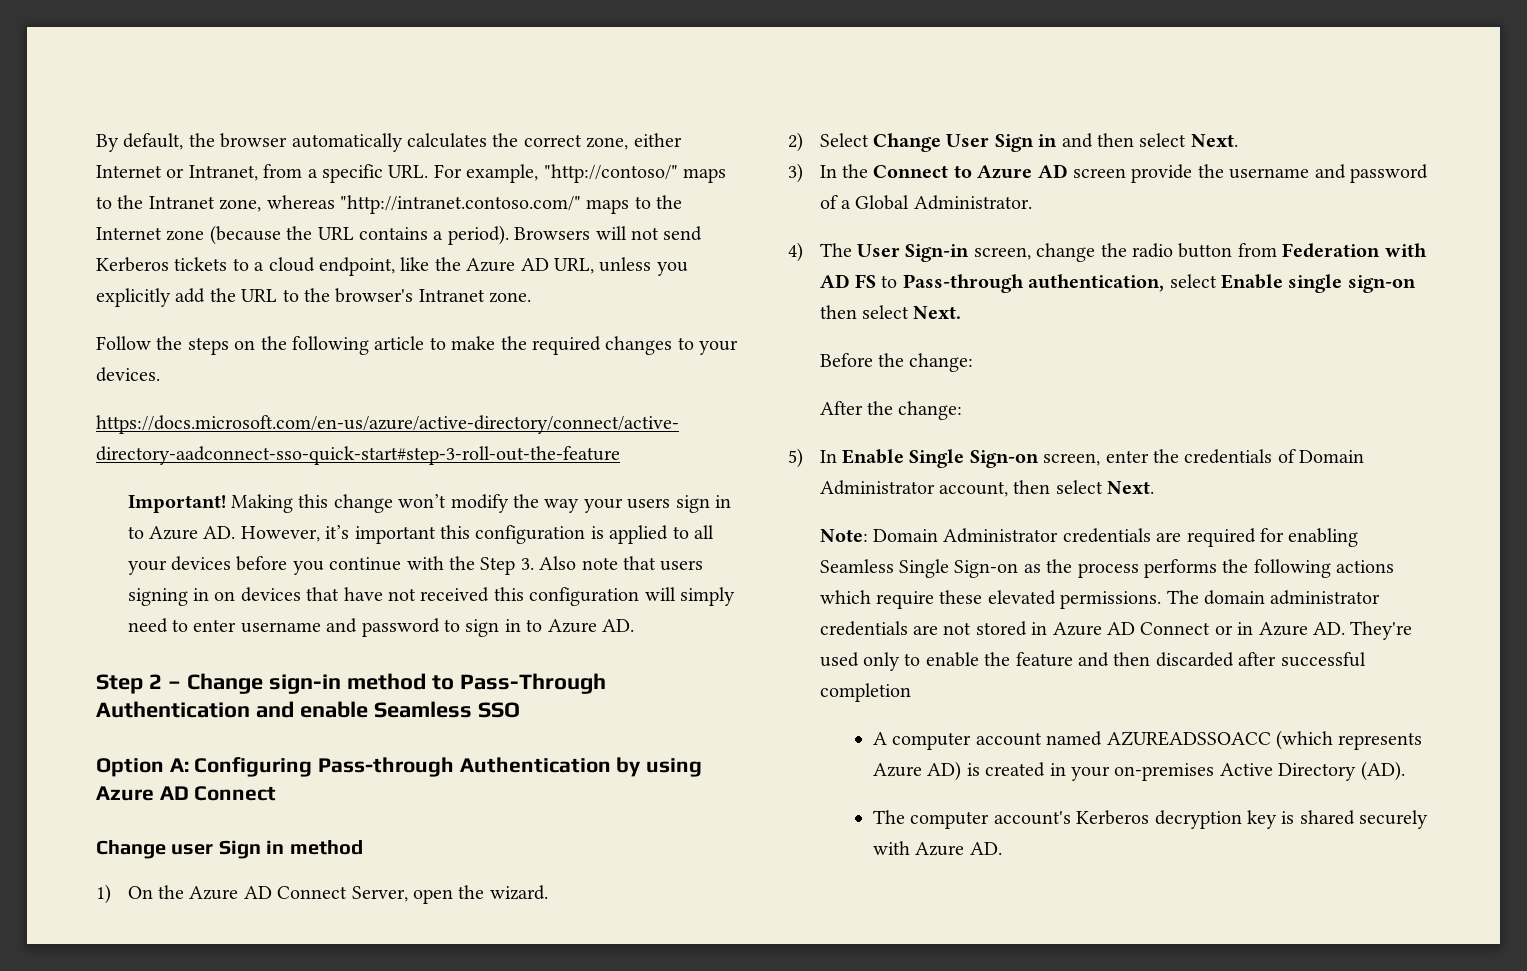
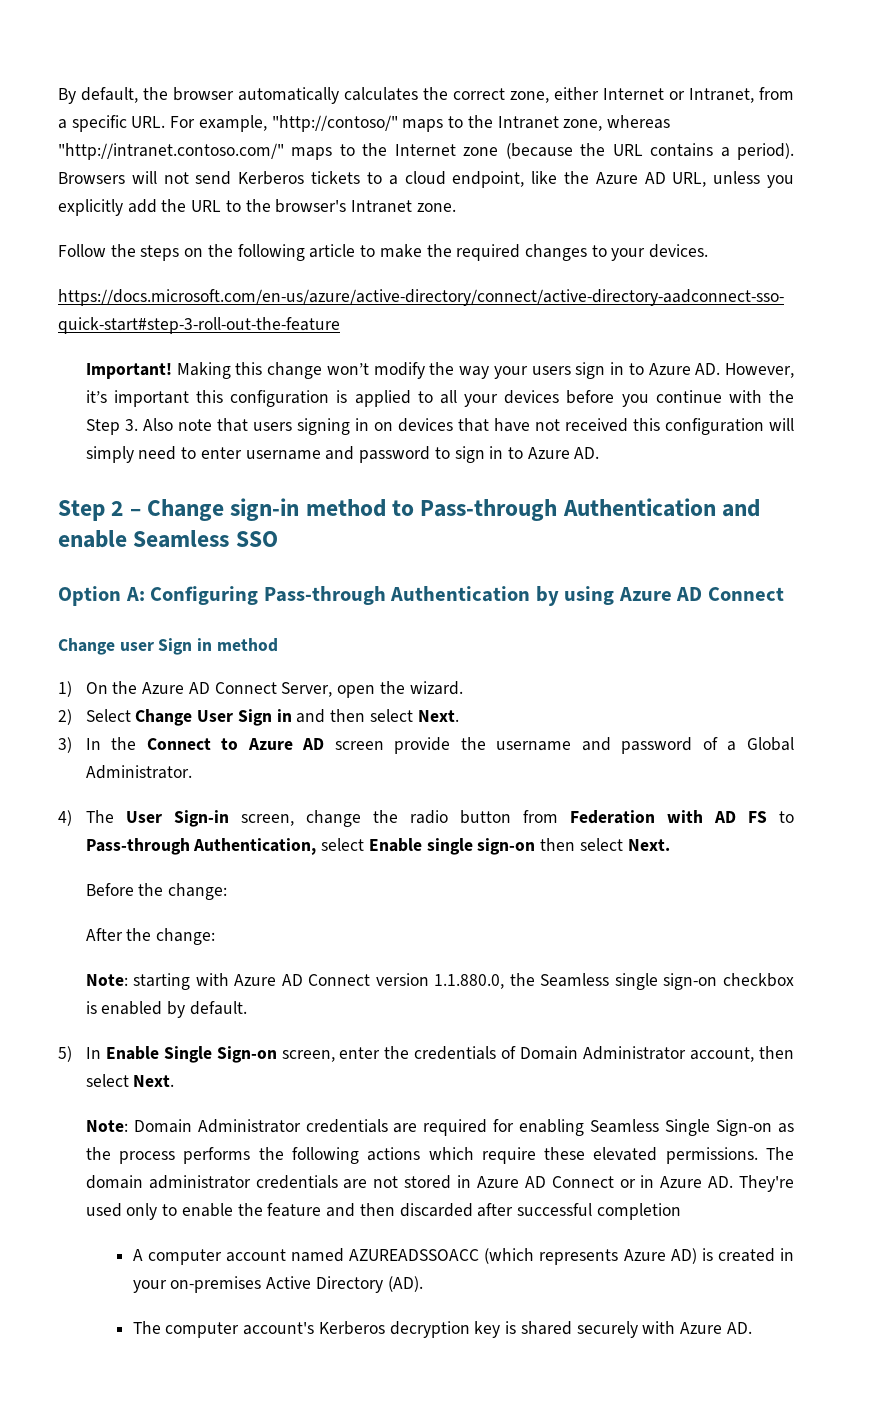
[459,673,606,694] Pass-Through -> [420,499,558,521] Pass-through
[1028,274,1165,292] authentication, -> [193,838,317,855] Authentication,
(963, 410) none -> [85,973,794,990] [85,1001,247,1018] // Note: starting with Azure AD Connect version 1.1.880.0, the Seamless single sign-on checkbox is enabled by default.

